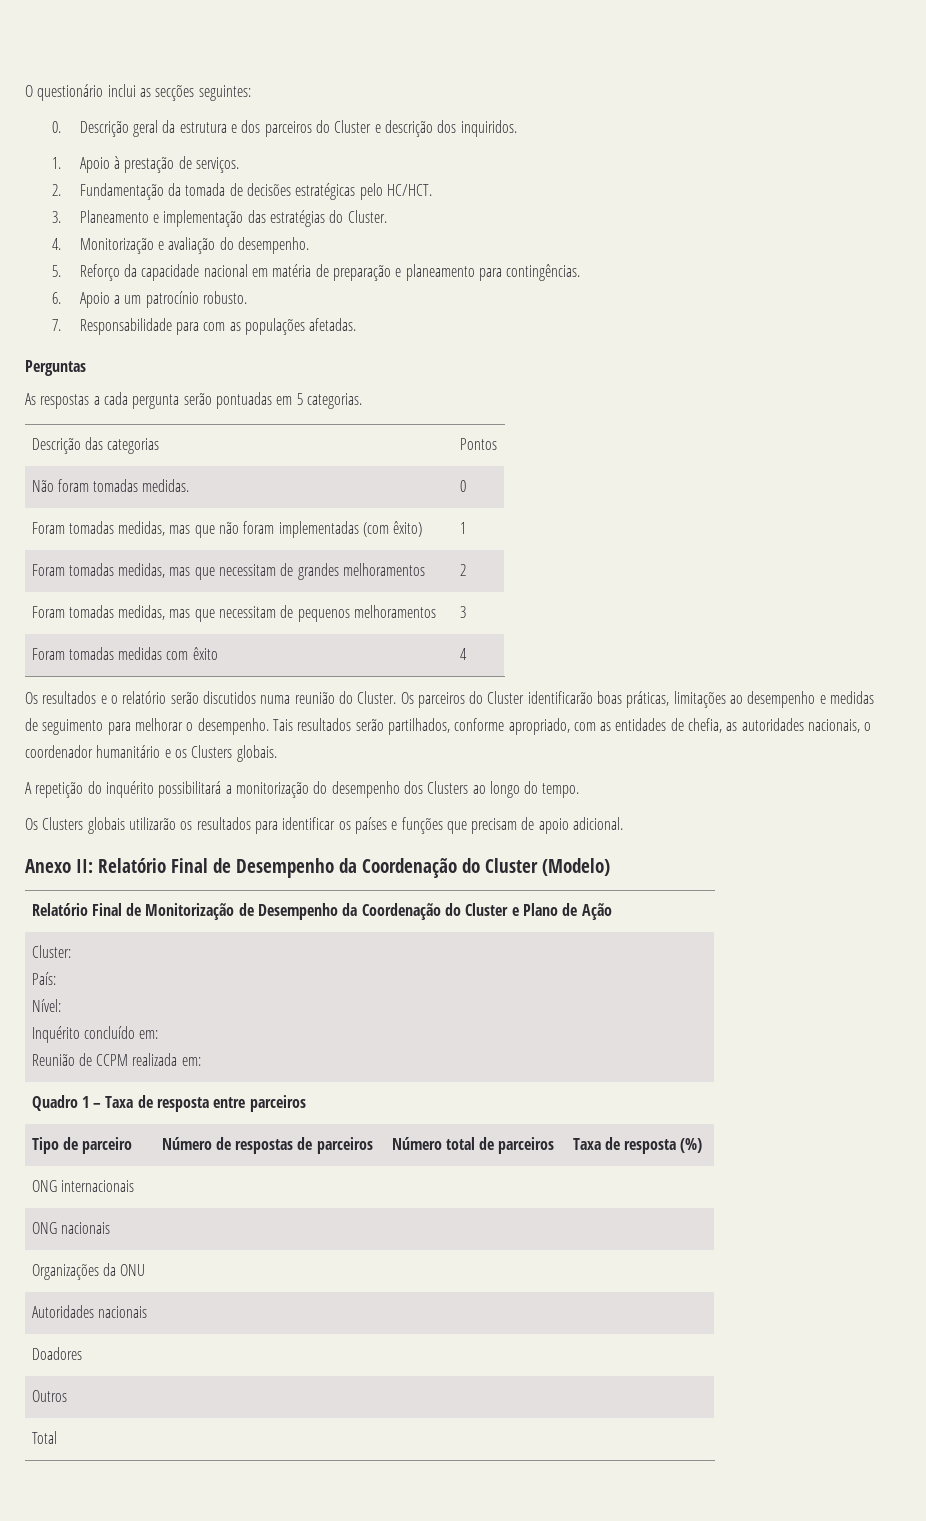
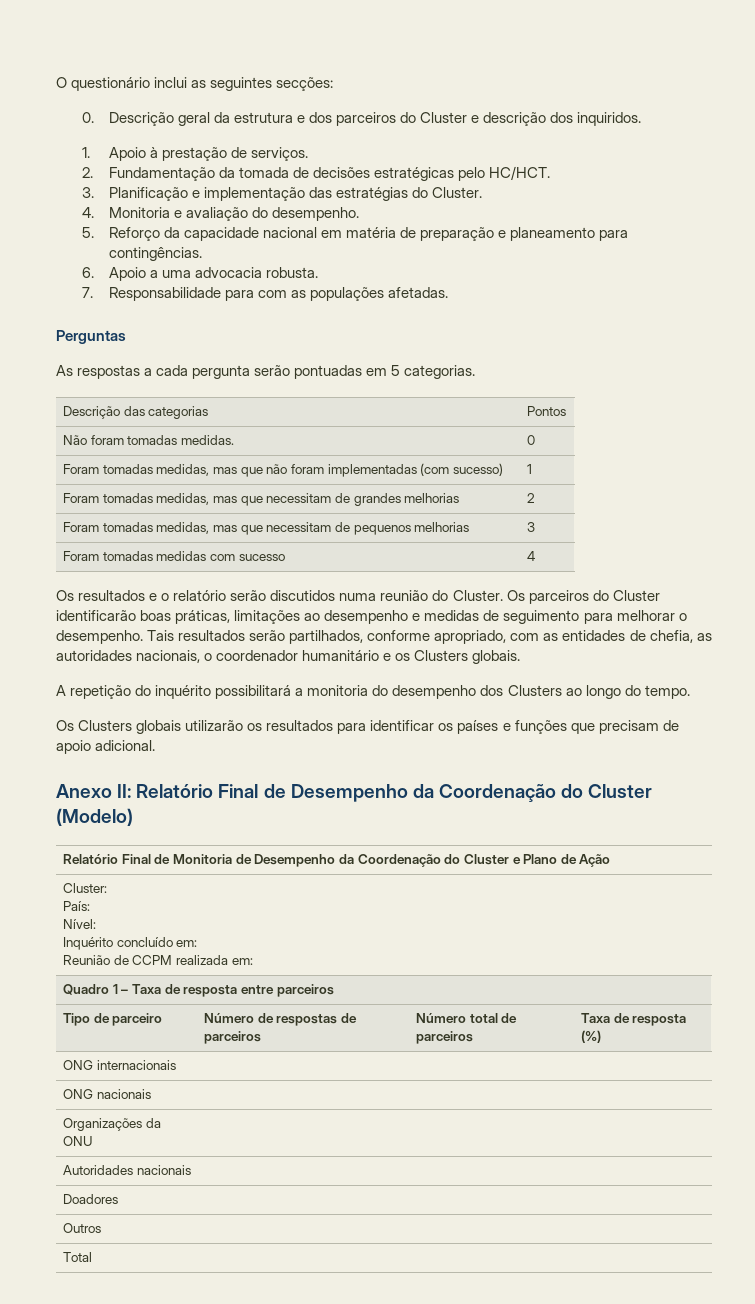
[155,84,251,101] secções seguintes: -> [210,77,334,91] seguintes secções:
[79,210,149,223] Planeamento -> [108,187,188,201] Planificação
[79,237,154,254] Monitorização -> [108,207,170,218] Monitoria
[124,291,248,308] um patrocínio robusto. -> [161,267,318,278] uma advocacia robusta.
[393,521,423,537] êxito) -> [452,463,503,476] sucesso)
[343,563,426,576] melhoramentos -> [404,493,460,503] melhorias
[354,605,437,618] melhoramentos -> [414,522,470,532] melhorias
[192,647,218,660] êxito -> [238,554,285,561] sucesso
[235,781,309,798] monitorização -> [307,685,369,696] monitoria
[145,903,235,920] Monitorização -> [172,854,232,864] Monitoria

